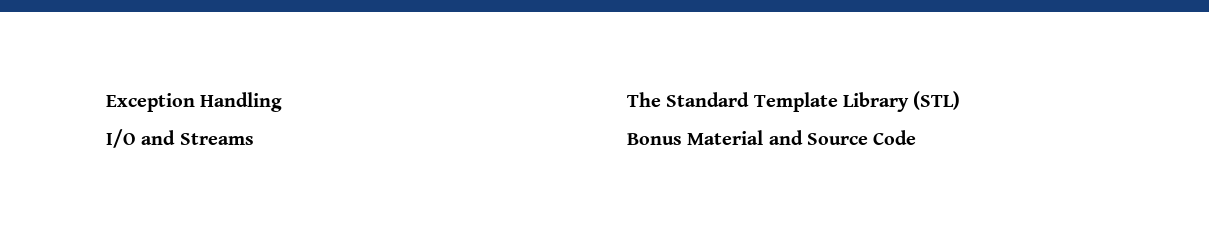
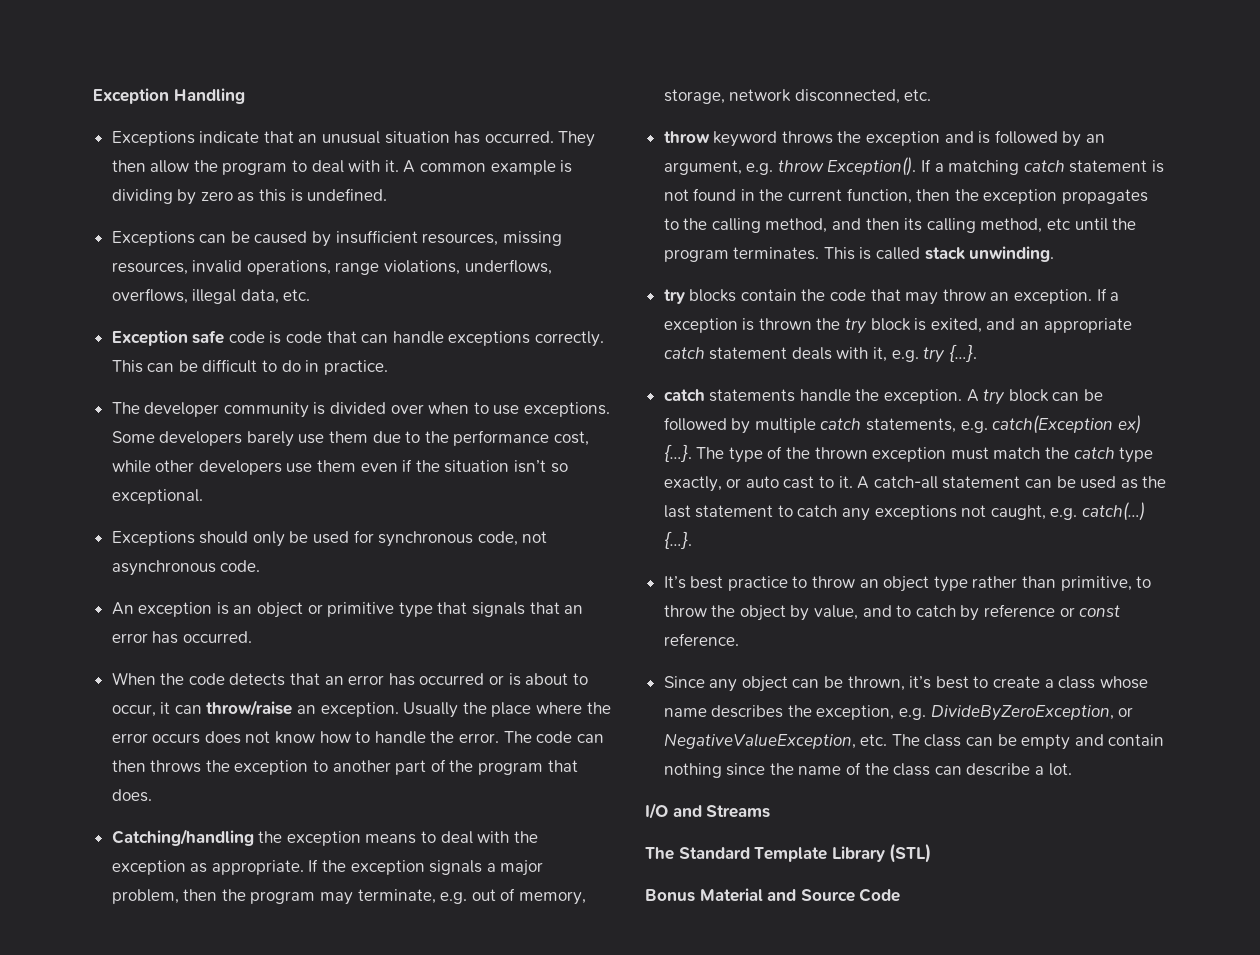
(283, 102) none -> [111,131,596,147] [111,160,573,175] [111,188,388,205] [111,230,562,247] [111,259,552,275] [111,288,311,304] [111,330,605,347] [111,359,388,375] [111,402,611,418] [111,430,590,447] [111,459,568,475] [111,489,203,504] [111,530,548,547] [111,560,261,576] [111,602,584,618] [111,631,252,644] [111,672,588,686] [111,700,611,718] [111,731,604,744] [111,759,578,775] [111,789,152,802] [111,829,538,846] [111,859,544,876] [111,888,587,905] [663,89,932,104] [663,130,1106,147] [663,157,1165,176] [663,188,1149,204] [663,218,1137,233] [663,246,1055,262] [663,288,1120,305] [663,318,1132,334] [663,344,977,363] [663,389,1104,405] [663,415,1141,434] [663,444,1154,463] [663,476,1167,492] [663,502,1146,521] [663,531,692,549] [663,576,1152,592] [663,604,1121,621] [663,633,739,646] [663,676,1148,692] [663,705,1134,721] [663,733,1165,750] [663,762,1072,778] // Exceptions indicate that an unusual situation has occurred. They then allow the program to deal with it. A common example is dividing by zero as this is undefined. // Exceptions can be caused by insufficient resources, missing resources, invalid operations, range violations, underflows, overflows, illegal data, etc. // Exception safe code is code that can handle exceptions correctly. This can be difficult to do in practice. // The developer community is divided over when to use exceptions. Some developers barely use them due to the performance cost, while other developers use them even if the situation isn’t so exceptional. // Exceptions should only be used for synchronous code, not asynchronous code. // An exception is an object or primitive type that signals that an error has occurred. // When the code detects that an error has occurred or is about to occur, it can throw/raise an exception. Usually the place where the error occurs does not know how to handle the error. The code can then throws the exception to another part of the program that does. // Catching/handling the exception means to deal with the exception as appropriate. If the exception signals a major problem, then the program may terminate, e.g. out of memory, storage, network disconnected, etc. // throw keyword throws the exception and is followed by an argument, e.g. throw Exception(). If a matching catch statement is not found in the current function, then the exception propagates to the calling method, and then its calling method, etc until the program terminates. This is called stack unwinding. // try blocks contain the code that may throw an exception. If a exception is thrown the try block is exited, and an appropriate catch statement deals with it, e.g. try {…}. // catch statements handle the exception. A try block can be followed by multiple catch statements, e.g. catch(Exception ex) {…}. The type of the thrown exception must match the catch type exactly, or auto cast to it. A catch-all statement can be used as the last statement to catch any exceptions not caught, e.g. catch(…) {…}. // It’s best practice to throw an object type rather than primitive, to throw the object by value, and to catch by reference or const reference. // Since any object can be thrown, it’s best to create a class whose name describes the exception, e.g. DivideByZeroException, or NegativeValueException, etc. The class can be empty and contain nothing since the name of the class can describe a lot.

